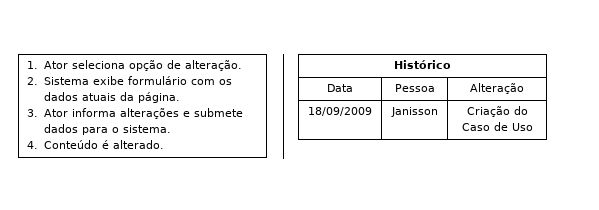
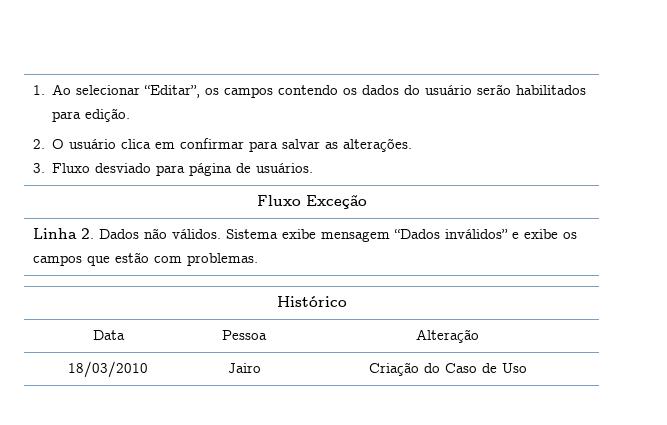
[43,60,242,71] [27,76,232,85] [43,92,180,103] [27,108,243,119] [43,124,171,135] [27,140,164,149] Ator seleciona opção de alteração. // 2. Sistema exibe formulário com os dados atuais da página. // 3. Ator informa alterações e submete dados para o sistema. // 4. Conteúdo é alterado. -> [52,84,587,98] [52,108,131,122] [32,138,413,152] [32,163,314,176] [256,194,367,209] [32,228,577,242] [32,252,258,266] Ao selecionar “Editar”, os campos contendo os dados do usuário serão habilitados para edição. // 2. O usuário clica em confirmar para salvar as alterações. // 3. Fluxo desviado para página de usuários. // Fluxo Exceção // Linha 2. Dados não válidos. Sistema exibe mensagem “Dados inválidos” e exibe os campos que estão com problemas.
[308,107,372,116] [390,107,438,117] 18/09/2009 | Janisson -> [68,361,148,378] [227,363,261,373] 18/03/2010 | Jairo

